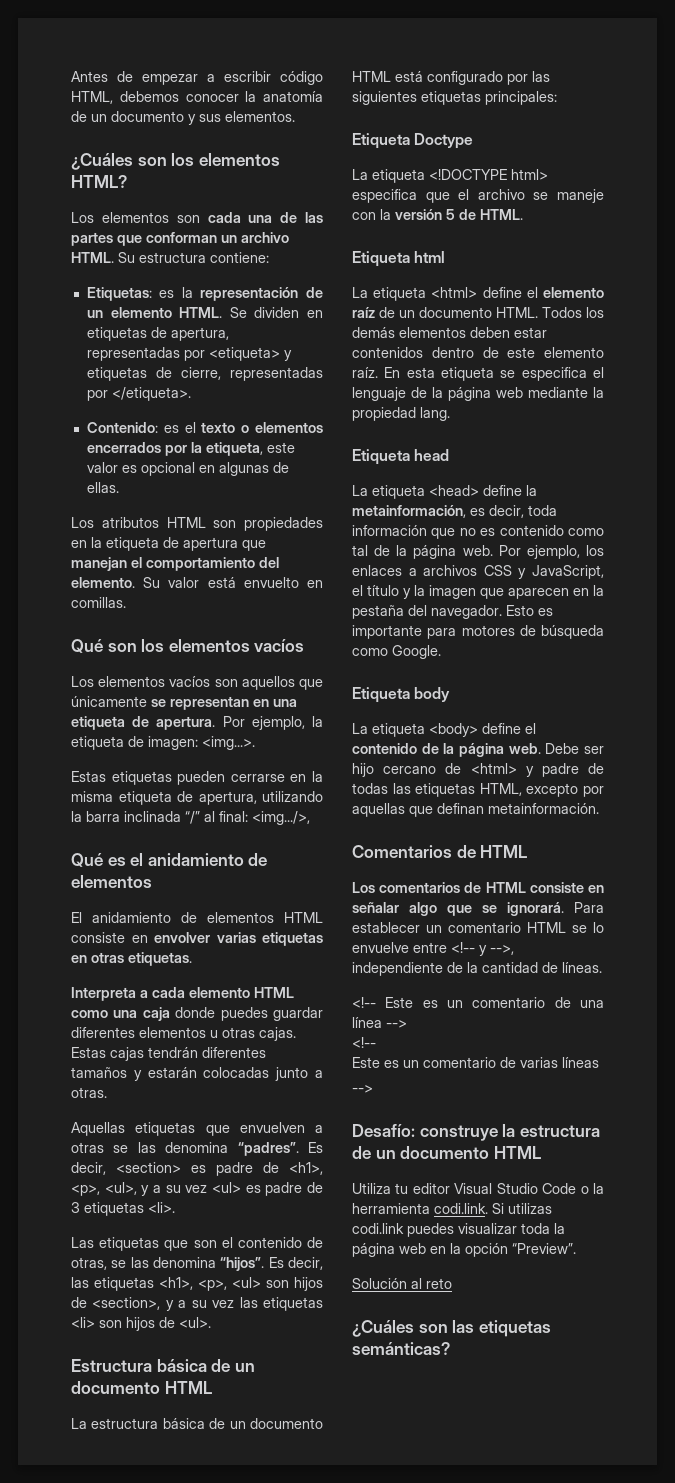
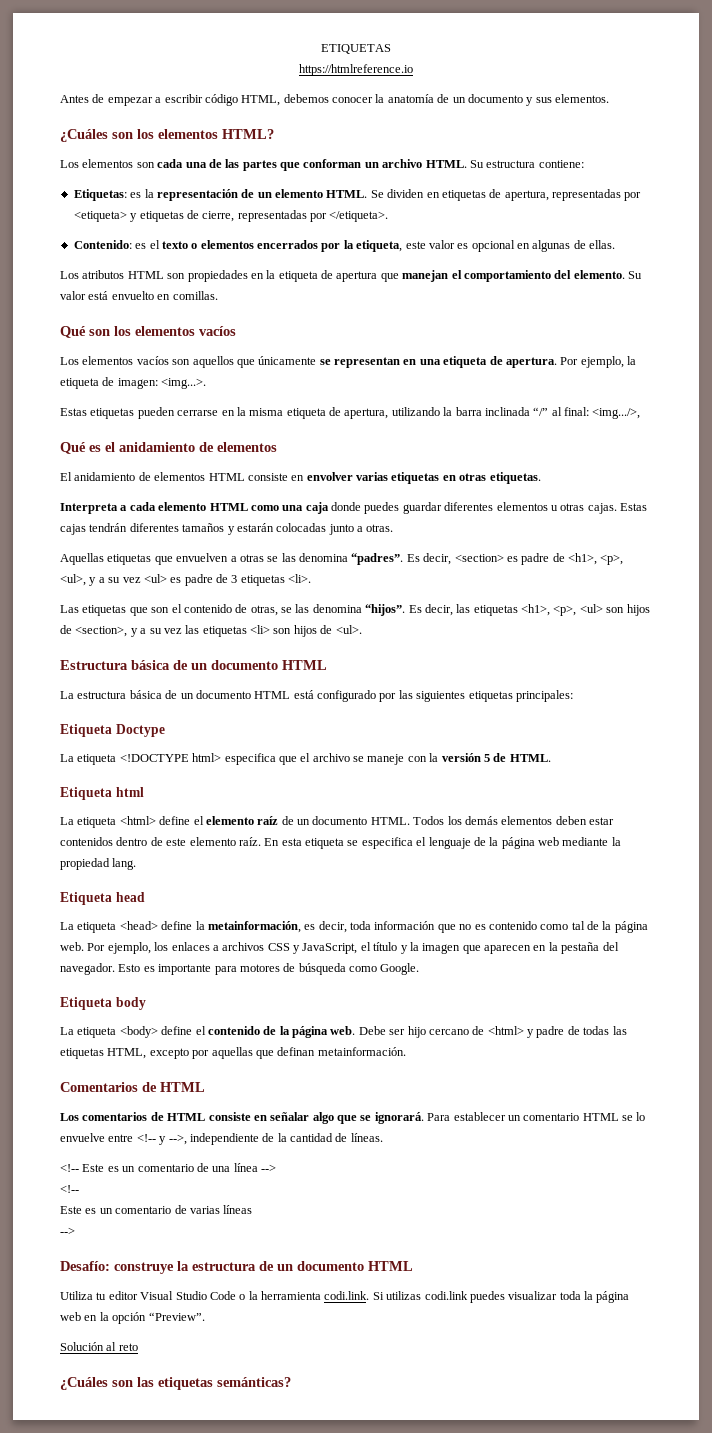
(71, 76) none -> [321,44,391,54] [299,64,413,76] ETIQUETAS // https://htmlreference.io //

